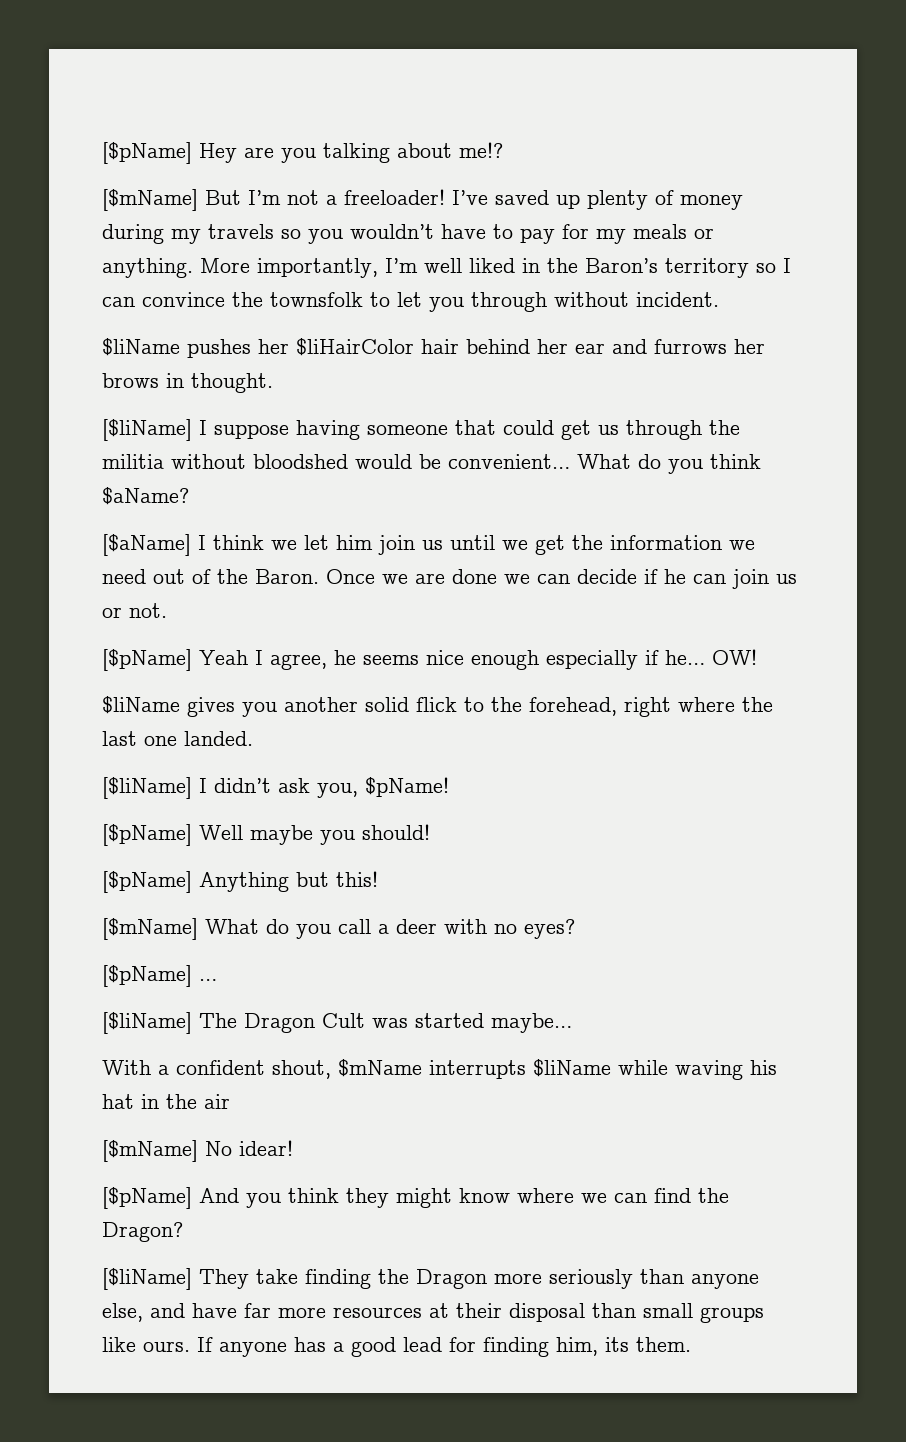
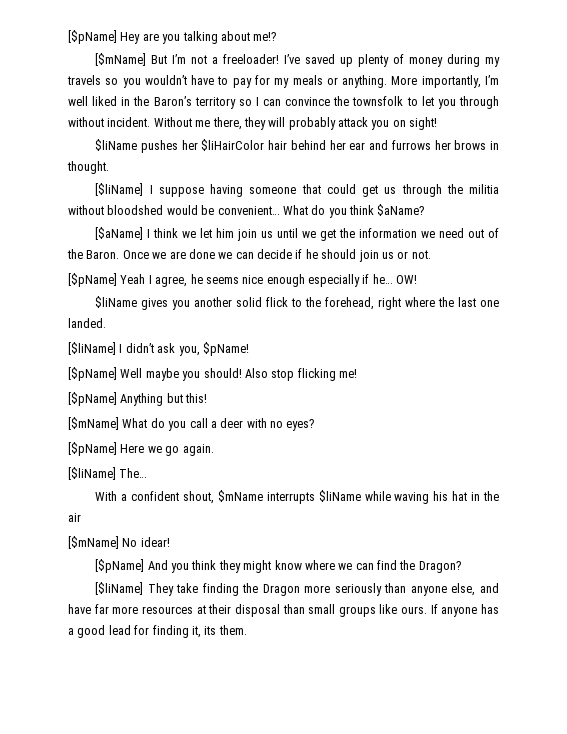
(719, 299) none -> [153,117,438,130] Without me there, they will probably attack you on sight!
[693,574,726,584] can -> [321,249,357,259] should
(430, 832) none -> [244,368,357,381] Also stop flicking me!
[199,979,217,981] [102,1012,572,1034] … // [$liName] The Dragon Cult was started maybe… -> [120,444,214,456] [68,467,148,480] Here we go again. // [$liName] The…
[556,1337,598,1356] him, -> [191,626,201,638] it,

